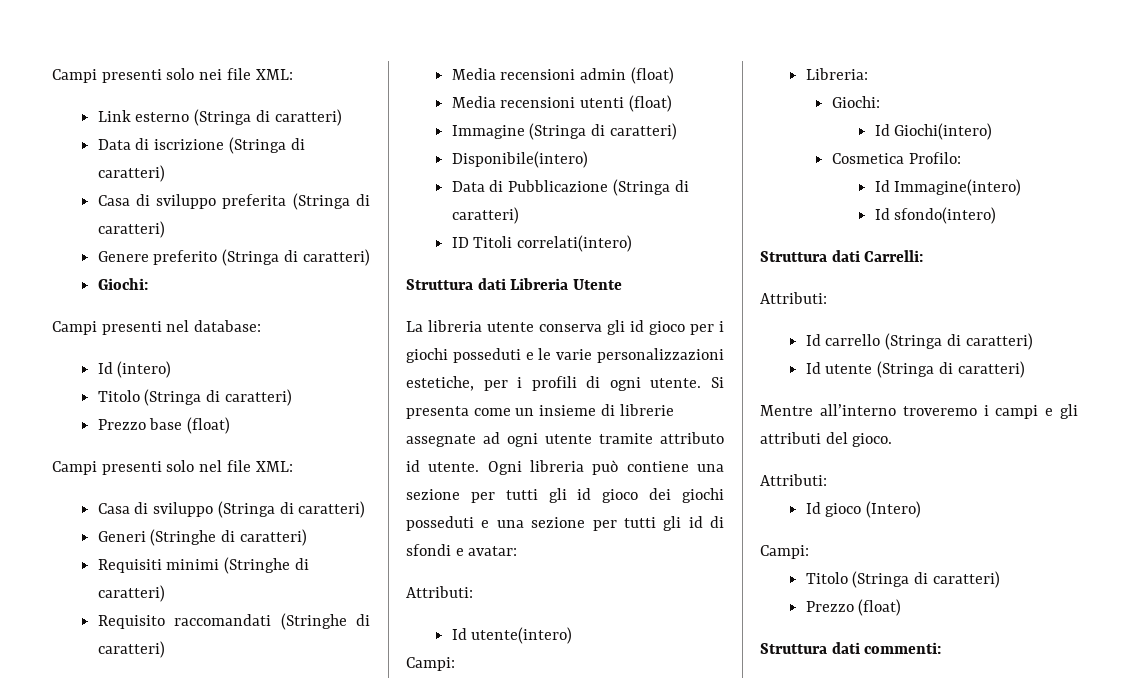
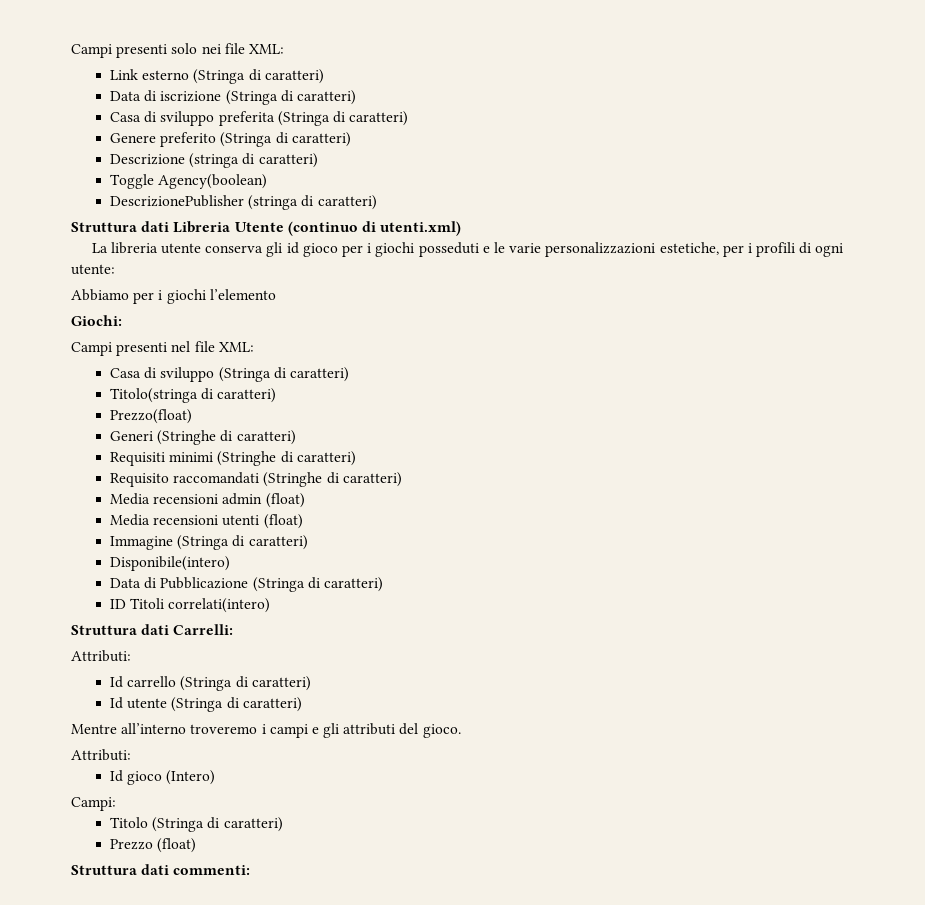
[97,278,148,290] [52,320,262,335] [97,361,172,378] [97,389,292,406] [97,417,231,434] [52,460,195,475] Giochi: // Campi presenti nel database: // Id (intero) // Titolo (Stringa di caratteri) // Prezzo base (float) // Campi presenti solo -> [110,153,318,168] [110,174,268,189] [110,195,377,210] [71,221,462,236] [91,242,844,257] [71,264,115,275] [71,289,276,304] [71,315,122,326] [71,342,168,356] Descrizione (stringa di caratteri) // Toggle Agency(boolean) // DescrizionePublisher (stringa di caratteri) // Struttura dati Libreria Utente (continuo di utenti.xml) // La libreria utente conserva gli id gioco per i giochi posseduti e le varie personalizzazioni estetiche, per i profili di ogni utente: // Abbiamo per i giochi l’elemento // Giochi: // Campi presenti
(366, 509) none -> [110,388,277,403] [110,409,193,424] // Titolo(stringa di caratteri) // Prezzo(float)
[406,278,623,290] [406,320,724,335] [406,348,724,363] [406,376,724,391] [406,404,674,419] [406,432,724,447] [406,460,724,475] [406,488,724,503] [406,516,724,531] [406,544,518,556] [406,586,473,598] [451,627,573,644] [406,657,455,671] [805,68,868,80] [832,96,881,108] [874,123,993,140] [832,152,961,164] [874,179,1022,196] [874,207,997,224] // Struttura dati Libreria Utente // La libreria utente conserva gli id gioco per i giochi posseduti e le varie personalizzazioni estetiche, per i profili di ogni utente. Si presenta come un insieme di librerie assegnate ad ogni utente tramite attributo id utente. Ogni libreria può contiene una sezione per tutti gli id gioco dei giochi posseduti e una sezione per tutti gli id di sfondi e avatar: // Attributi: // Id utente(intero) // Campi: // Libreria: // Giochi: // Id Giochi(intero) // Cosmetica Profilo: // Id Immagine(intero) // Id sfondo(intero) -> (271, 605) none

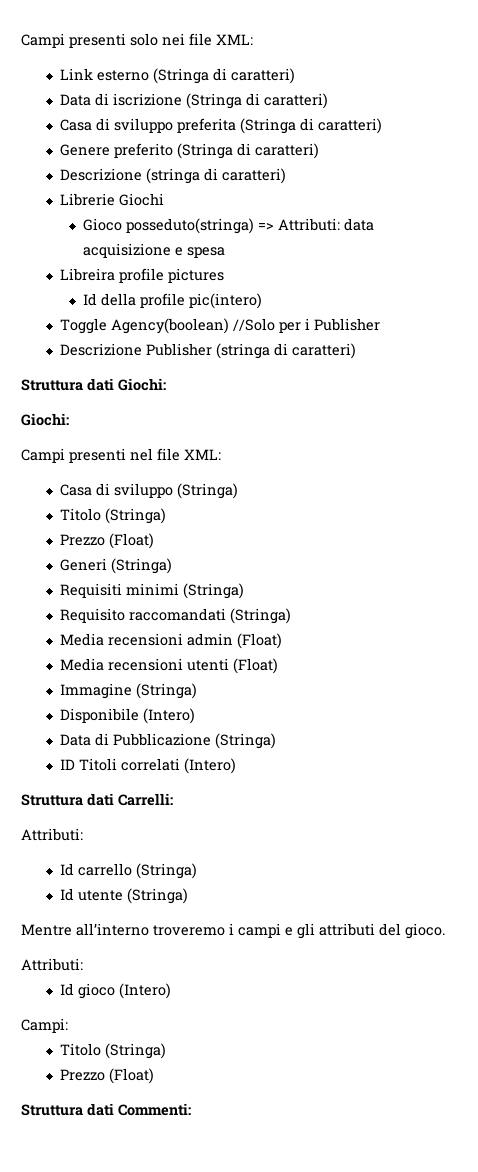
[110,174,268,189] [110,195,245,207] Toggle Agency(boolean) // DescrizionePublisher -> [60,193,165,206] [83,218,375,234] [83,243,226,258] [60,268,225,283] [83,293,263,309] [60,318,381,334] [60,343,213,356] Librerie Giochi // Gioco posseduto(stringa) => Attributi: data acquisizione e spesa // Libreira profile pictures // Id della profile pic(intero) // Toggle Agency(boolean) //Solo per i Publisher // Descrizione Publisher
[173,221,462,236] [91,242,844,257] [71,264,115,275] [71,289,276,304] Libreria Utente (continuo di utenti.xml) // La libreria utente conserva gli id gioco per i giochi posseduti e le varie personalizzazioni estetiche, per i profili di ogni utente: // Abbiamo per i giochi l’elemento -> [118,378,166,391] Giochi:
[218,367,350,382] [110,388,277,403] [110,409,193,424] [110,430,296,445] (Stringa di caratteri) // Titolo(stringa di caratteri) // Prezzo(float) // Generi (Stringhe di caratteri) -> [177,483,239,499] [60,508,167,524] [60,533,155,549] [60,558,173,574] (Stringa) // Titolo (Stringa) // Prezzo (Float) // Generi (Stringa)
[217,451,356,466] (Stringhe di caratteri) -> [183,583,245,599] (Stringa)
[263,472,402,487] (Stringhe di caratteri) -> [230,608,292,624] (Stringa)
[265,493,305,508] (float) -> [237,633,283,649] (Float)
[263,514,303,529] (float) -> [233,658,279,674] (Float)
[177,535,308,550] [110,556,231,571] (Stringa di caratteri) // Disponibile(intero) -> [136,683,198,699] [60,708,196,724] (Stringa) // Disponibile (Intero)
[252,577,384,592] (Stringa di caratteri) -> [215,733,277,749] (Stringa)
[168,598,271,613] correlati(intero) -> [121,758,237,774] correlati (Intero)
[180,676,311,691] (Stringa di caratteri) -> [136,863,198,879] (Stringa)
[171,697,302,712] (Stringa di caratteri) -> [127,888,189,904] (Stringa)
[152,817,283,832] [110,838,197,853] [71,864,251,875] (Stringa di caratteri) // Prezzo (float) // Struttura dati commenti: -> [105,1043,167,1059] [60,1068,155,1084] [21,1103,191,1116] (Stringa) // Prezzo (Float) // Struttura dati Commenti:

